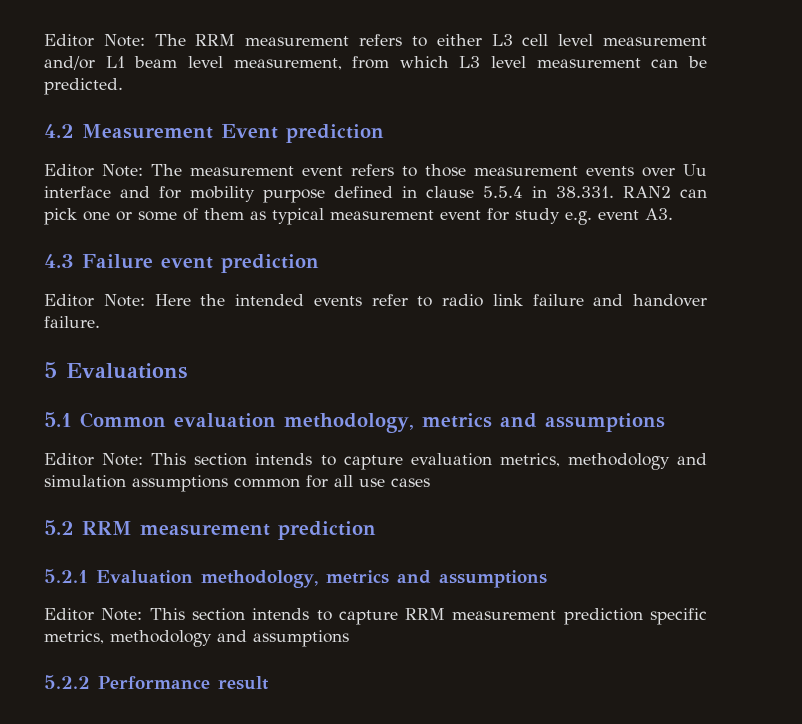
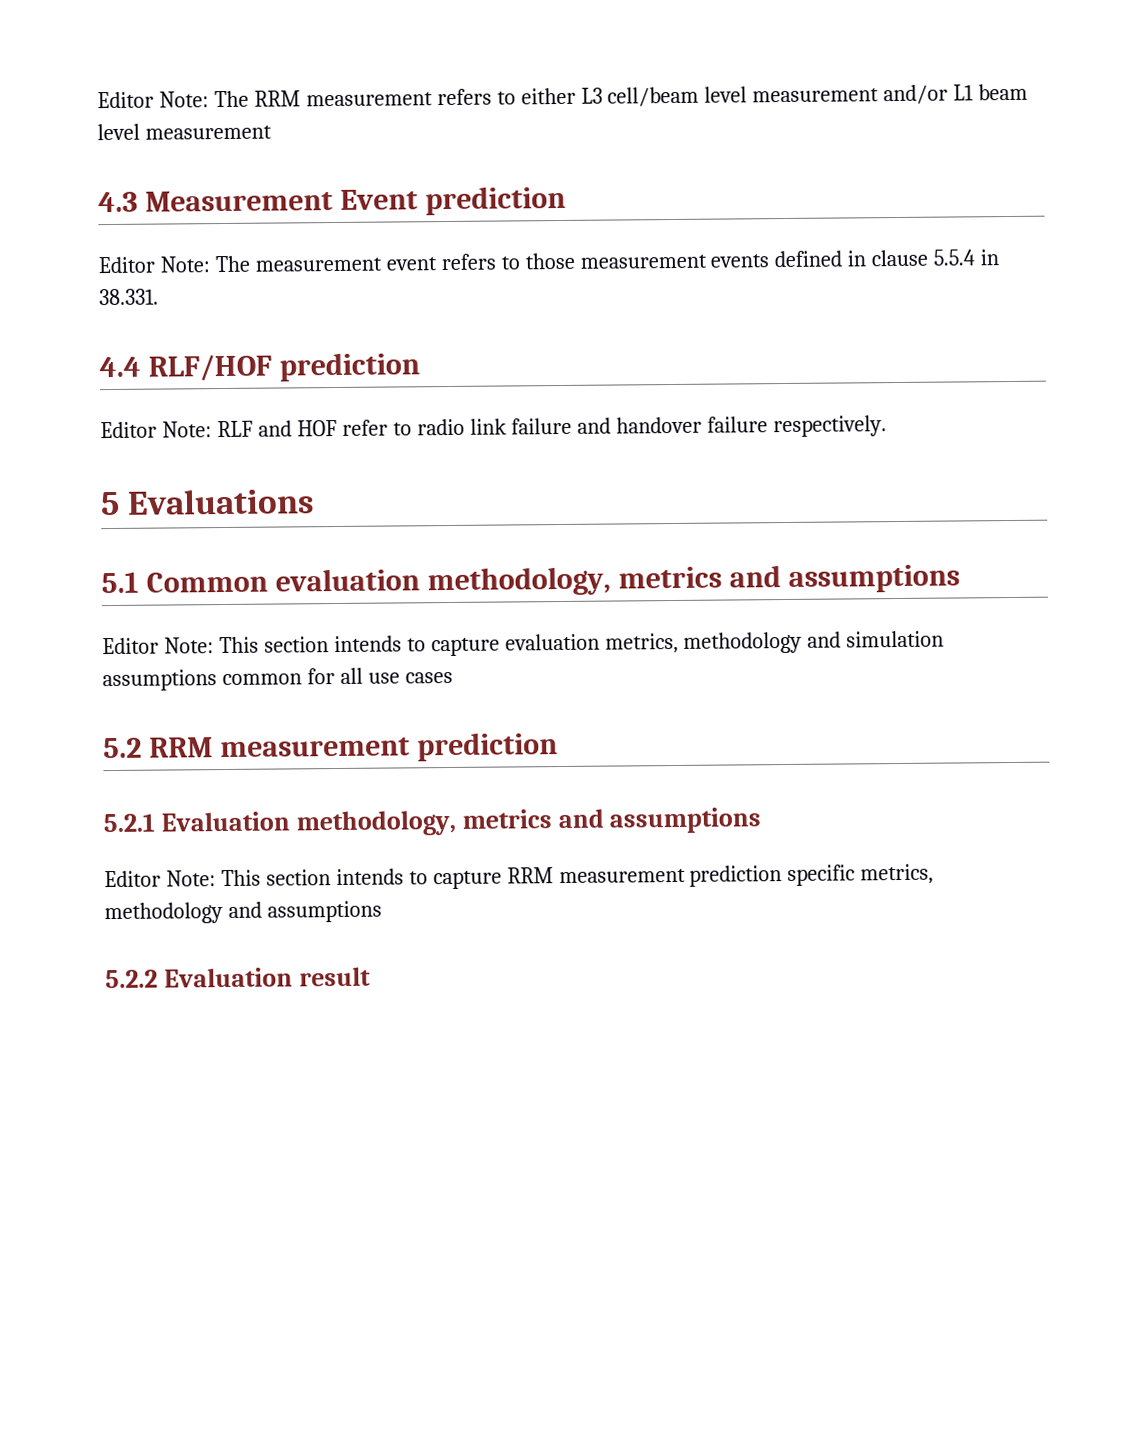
[522,34,549,46] cell -> [607,86,700,107] cell/beam
[233,56,707,70] [44,78,123,95] [44,124,74,138] measurement, from which L3 level measurement can be predicted. // 4.2 -> [144,125,272,140] [98,191,138,213] measurement // 4.3
[642,164,707,177] [44,186,325,203] over Uu interface and for mobility purpose -> (770, 261) none
[623,186,707,198] [44,208,673,225] [44,254,319,273] [44,294,362,307] RAN2 can pick one or some of them as typical measurement event for study e.g. event A3. // 4.3 Failure event prediction // Editor Note: Here the intended events -> [99,352,420,382] [100,420,337,439] // 4.4 RLF/HOF prediction // Editor Note: RLF and HOF
[44,316,100,328] failure. -> [707,415,888,438] failure respectively.
[98,676,210,689] Performance -> [163,967,293,988] Evaluation

